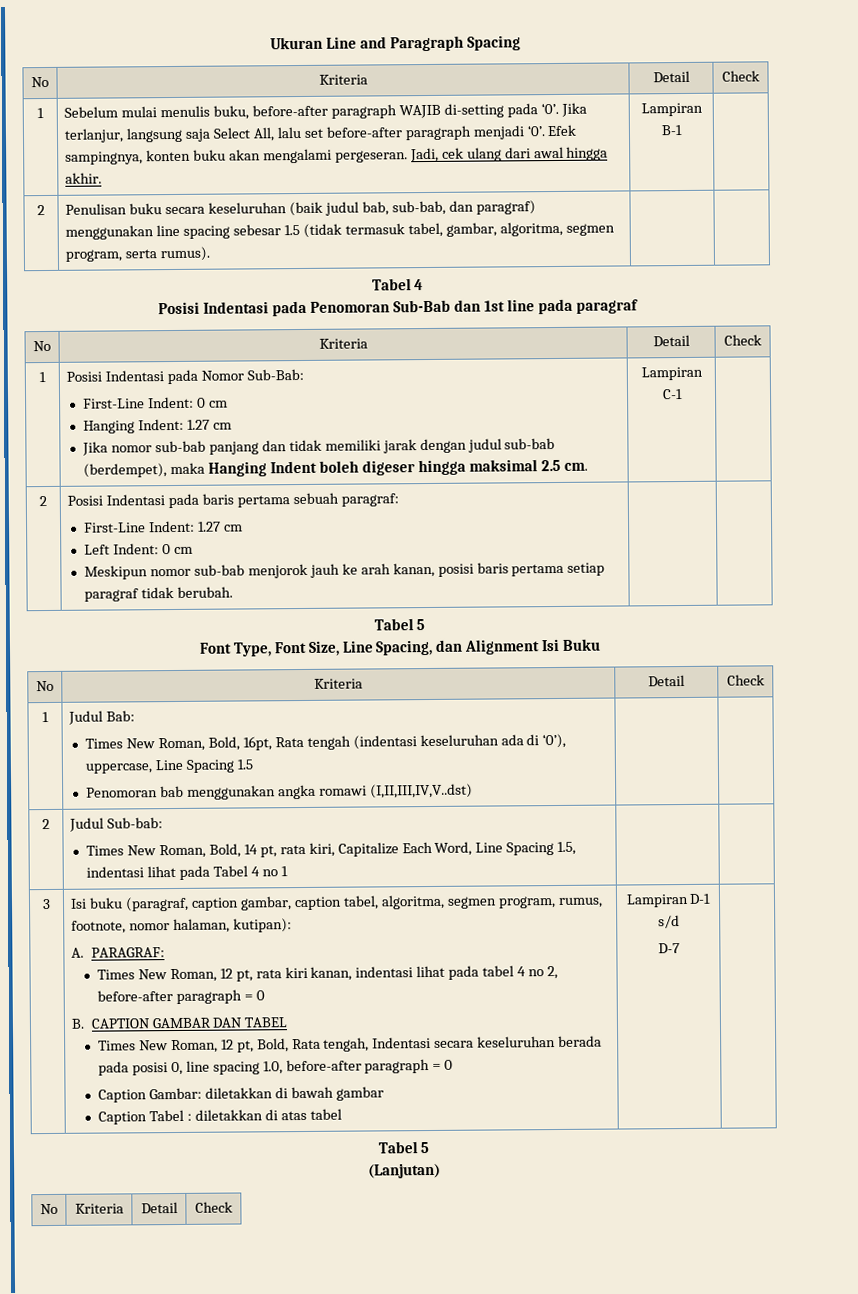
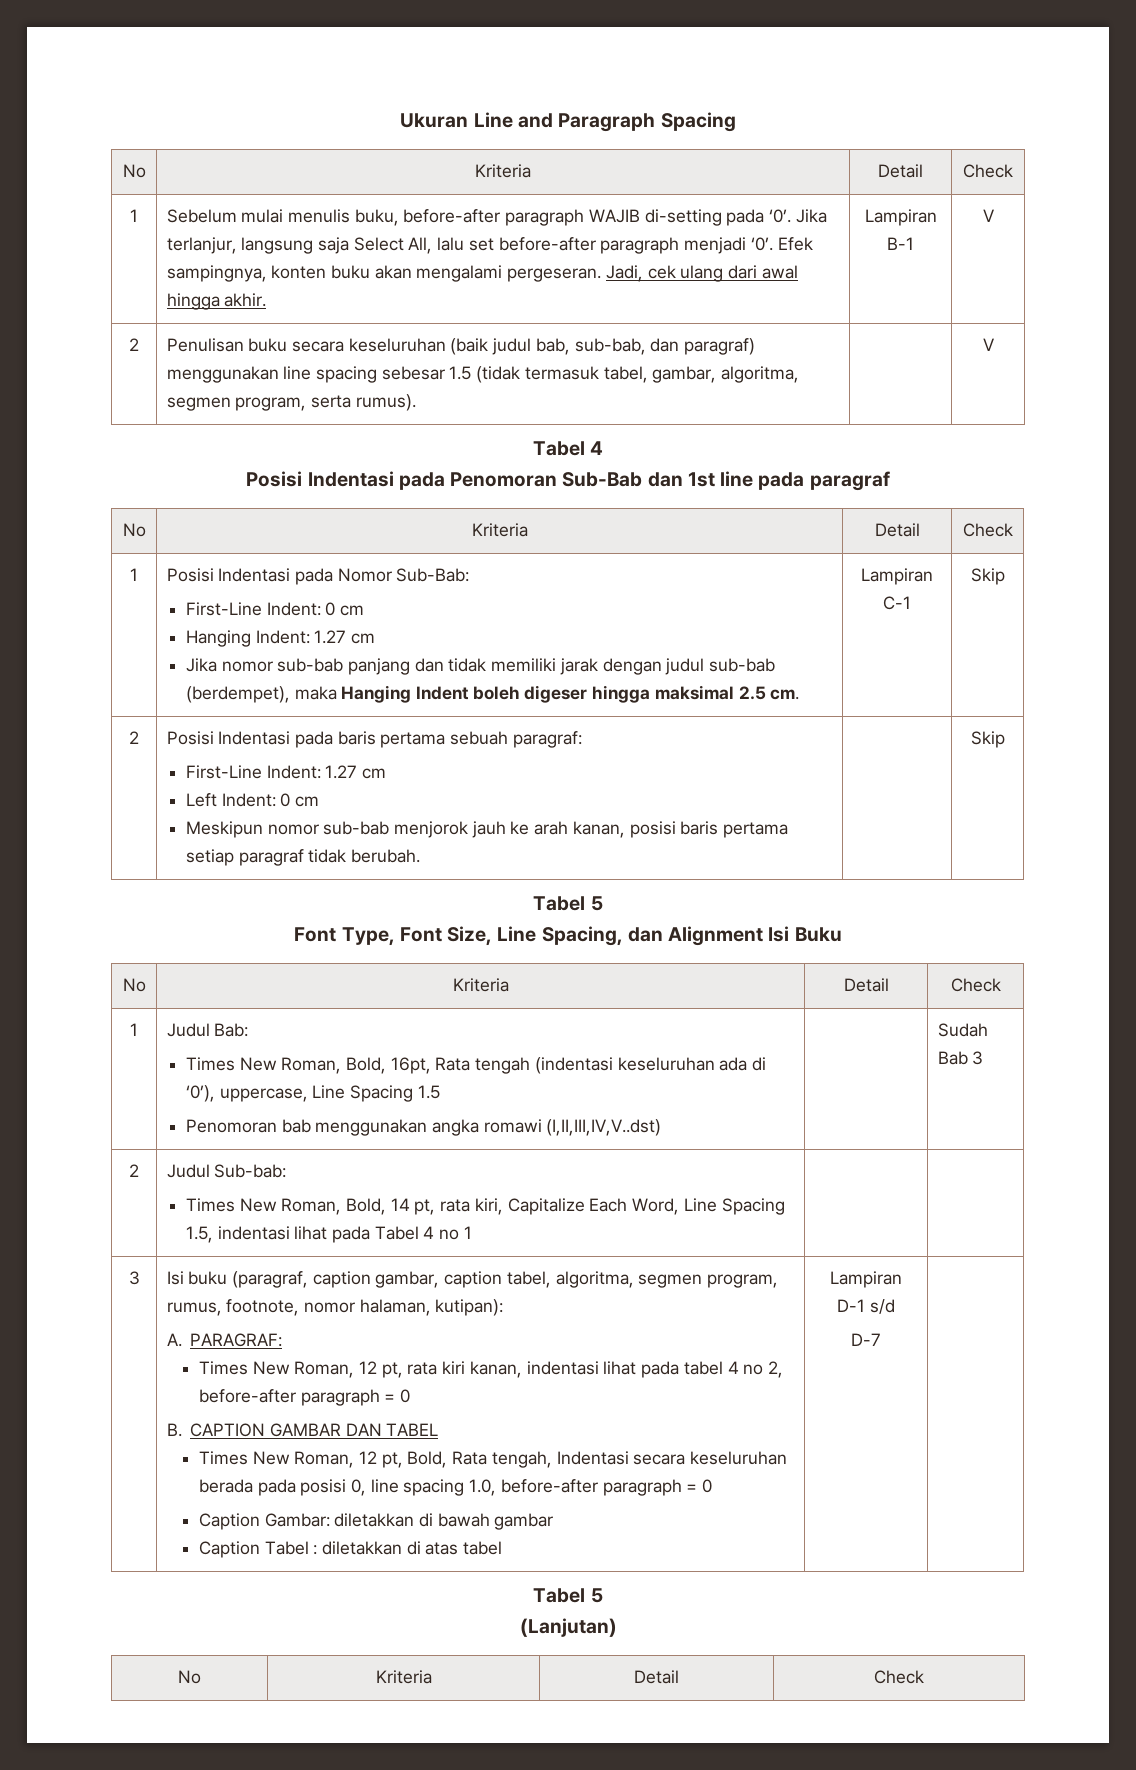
(682, 130) none -> [982,209,994,222] V
(211, 254) none -> [982,338,994,351] V
(683, 394) none -> [970,568,1005,585] Skip
(234, 592) none -> [970,731,1005,748] Skip
(473, 791) none -> [937,1023,988,1037] [937,1051,984,1065] Sudah Bab 3

